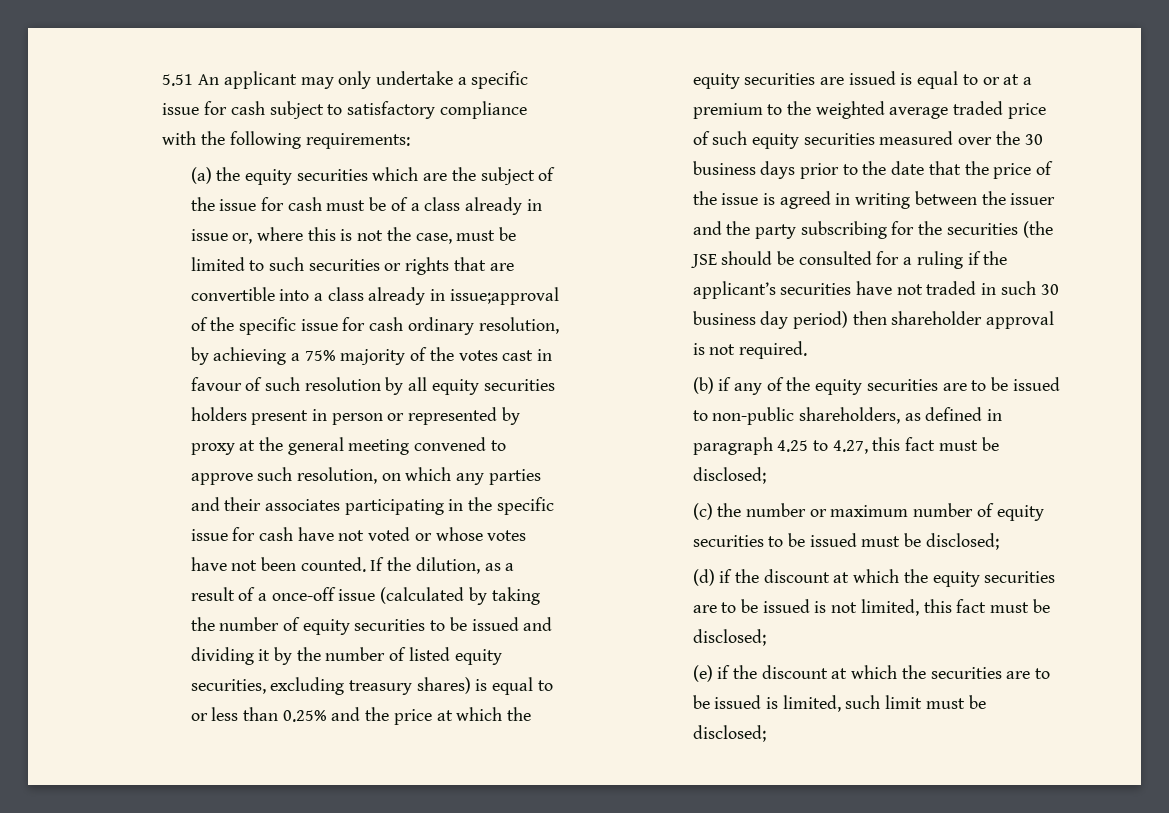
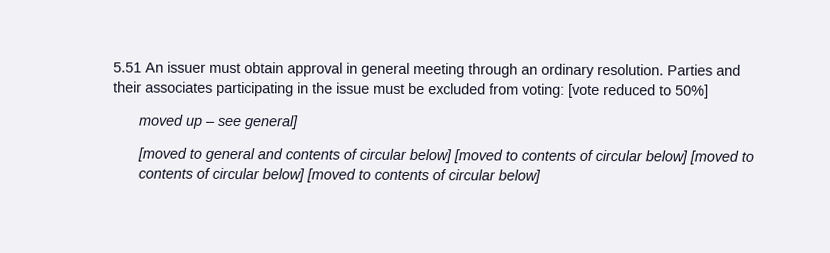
[223,71,529,89] [162,101,527,119] [162,131,410,149] [190,167,556,185] [190,197,542,215] [190,227,517,244] [190,257,514,275] [190,287,559,305] [190,317,559,335] [190,347,553,365] [190,377,555,395] [190,407,520,425] [190,437,506,455] [190,467,541,485] applicant may only undertake a specific issue for cash subject to satisfactory compliance with the following requirements: // (a) the equity securities which are the subject of the issue for cash must be of a class already in issue or, where this is not the case, must be limited to such securities or rights that are convertible into a class already in issue;approval of the specific issue for cash ordinary resolution, by achieving a 75% majority of the votes cast in favour of such resolution by all equity securities holders present in person or represented by proxy at the general meeting convened to approve such resolution, on which any parties -> [166,61,713,78] issuer must obtain approval in general meeting through an ordinary resolution. Parties
[496,497,554,515] [190,527,527,541] [190,557,515,574] [190,587,540,605] [190,617,553,635] [190,647,502,665] [190,677,553,695] [190,707,532,725] [692,71,1033,89] [692,101,1046,119] [692,131,1043,149] [692,161,1054,179] [692,191,1056,209] [692,221,1053,239] [690,251,1008,269] [692,281,1059,299] [692,311,1055,329] [692,341,807,359] [692,377,1060,395] [692,407,1003,425] [692,437,999,455] [692,467,766,484] [692,503,1044,521] [692,533,999,550] [692,569,1056,587] [692,599,1050,616] [692,629,766,646] [692,665,1051,682] [692,695,986,712] [692,725,766,742] specific issue for cash have not voted or whose votes have not been counted. If the dilution, as a result of a once-off issue (calculated by taking the number of equity securities to be issued and dividing it by the number of listed equity securities, excluding treasury shares) is equal to or less than 0.25% and the price at which the equity securities are issued is equal to or at a premium to the weighted average traded price of such equity securities measured over the 30 business days prior to the date that the price of the issue is agreed in writing between the issuer and the party subscribing for the securities (the JSE should be consulted for a ruling if the applicant’s securities have not traded in such 30 business day period) then shareholder approval is not required. // (b) if any of the equity securities are to be issued to non-public shareholders, as defined in paragraph 4.25 to 4.27, this fact must be disclosed; // (c) the number or maximum number of equity securities to be issued must be disclosed; // (d) if the discount at which the equity securities are to be issued is not limited, this fact must be disclosed; // (e) if the discount at which the securities are to be issued is limited, such limit must be disclosed; -> [335,82,709,99] [138,114,299,130] [136,147,754,165] [137,167,541,184] issue must be excluded from voting: [vote reduced to 50%] // moved up – see general] // [moved to general and contents of circular below] [moved to contents of circular below] [moved to contents of circular below] [moved to contents of circular below]

